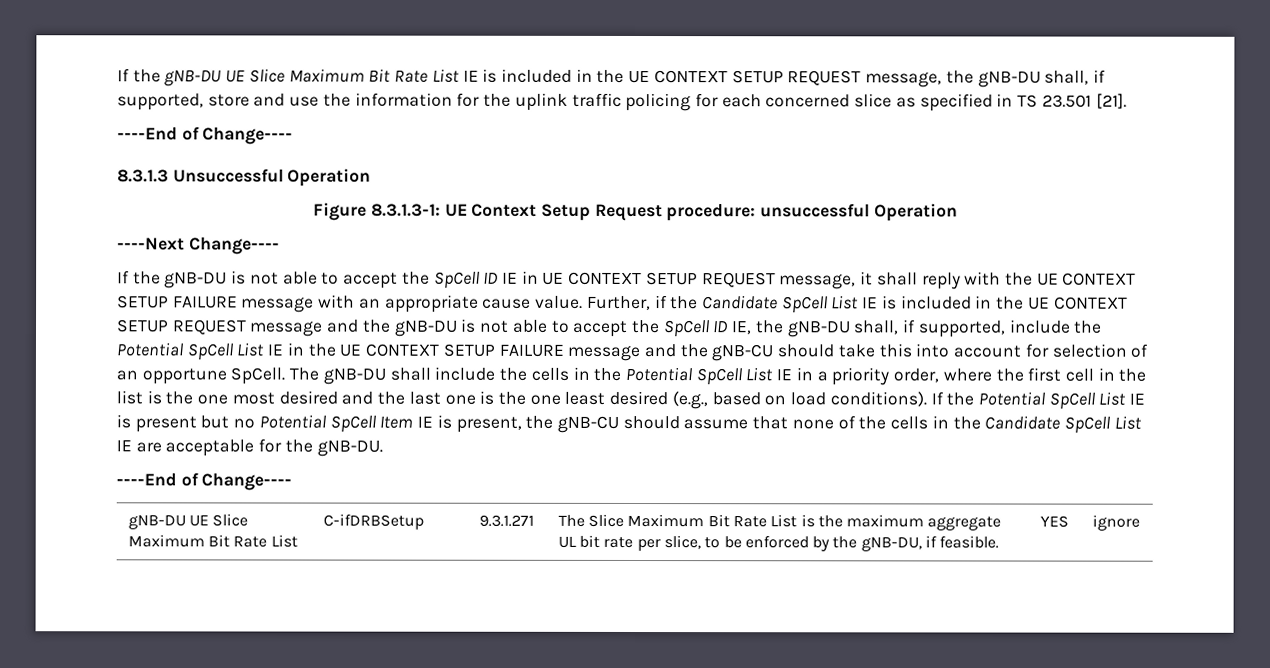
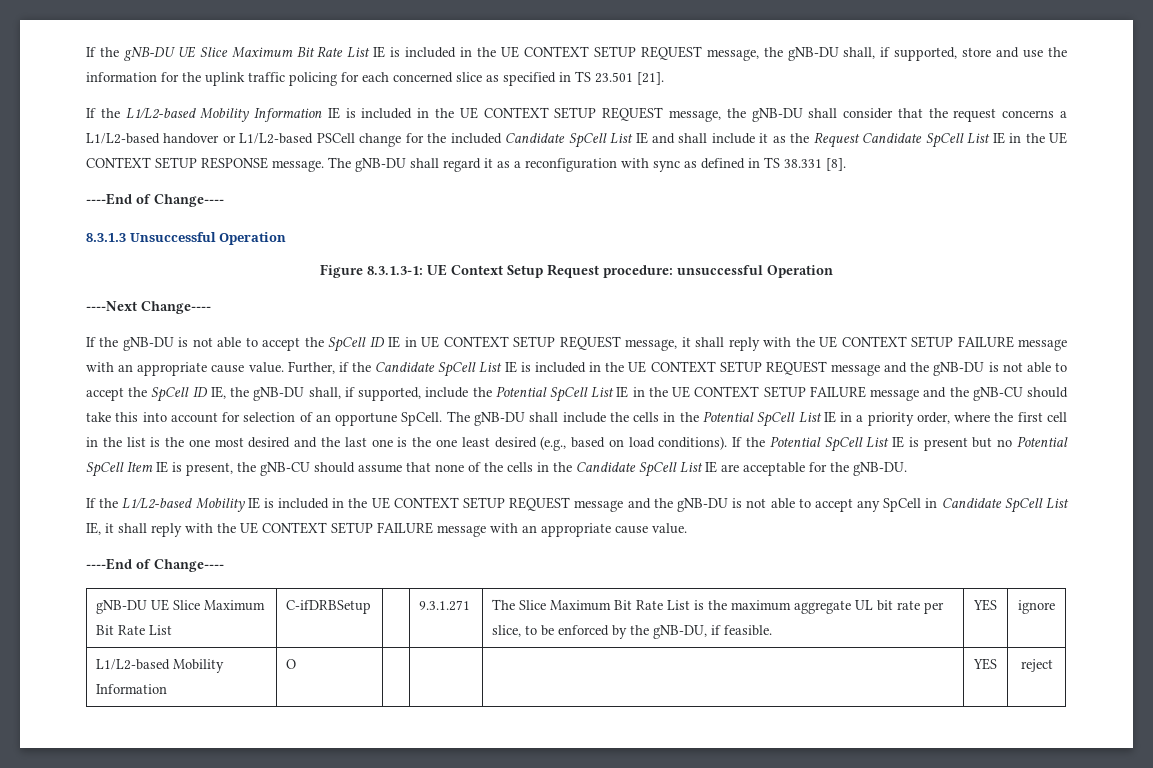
(1127, 101) none -> [86,107,1067,122] [86,132,1067,148] [86,157,846,172] // If the L1/L2-based Mobility Information IE is included in the UE CONTEXT SETUP REQUEST message, the gNB-DU shall consider that the request concerns a L1/L2-based handover or L1/L2-based PSCell change for the included Candidate SpCell List IE and shall include it as the Request Candidate SpCell List IE in the UE CONTEXT SETUP RESPONSE message. The gNB-DU shall regard it as a reconfiguration with sync as defined in TS 38.331 [8].
(383, 448) none -> [86,497,1070,513] [86,522,687,537] // If the L1/L2-based Mobility IE is included in the UE CONTEXT SETUP REQUEST message and the gNB-DU is not able to accept any SpCell in Candidate SpCell List IE, it shall reply with the UE CONTEXT SETUP FAILURE message with an appropriate cause value.
(1140, 522) none -> [96,659,225,673] [96,684,168,694] [286,659,297,669] [973,658,997,670] [1020,659,1053,672] // L1/L2-based Mobility Information | O | | | | YES | reject

